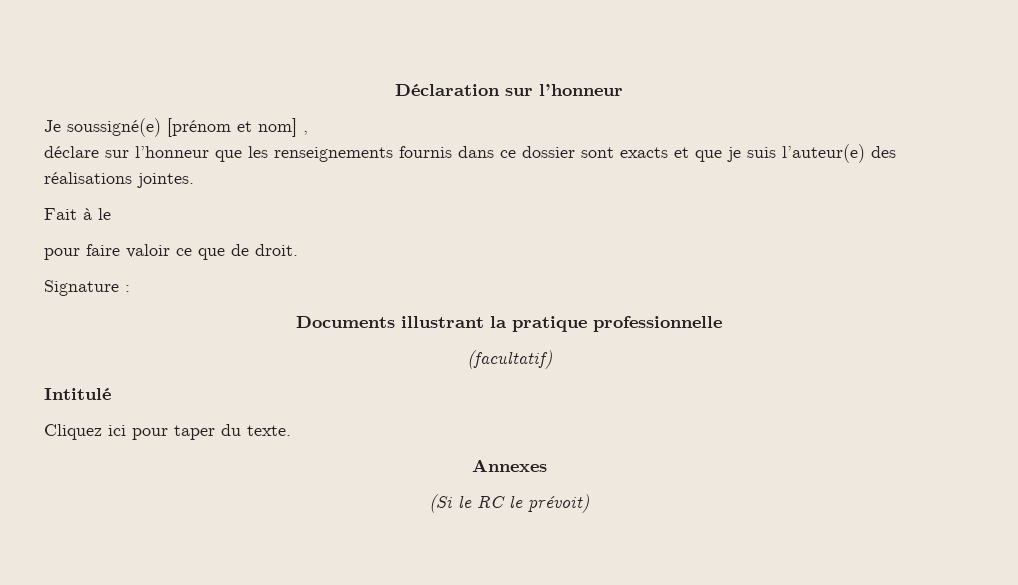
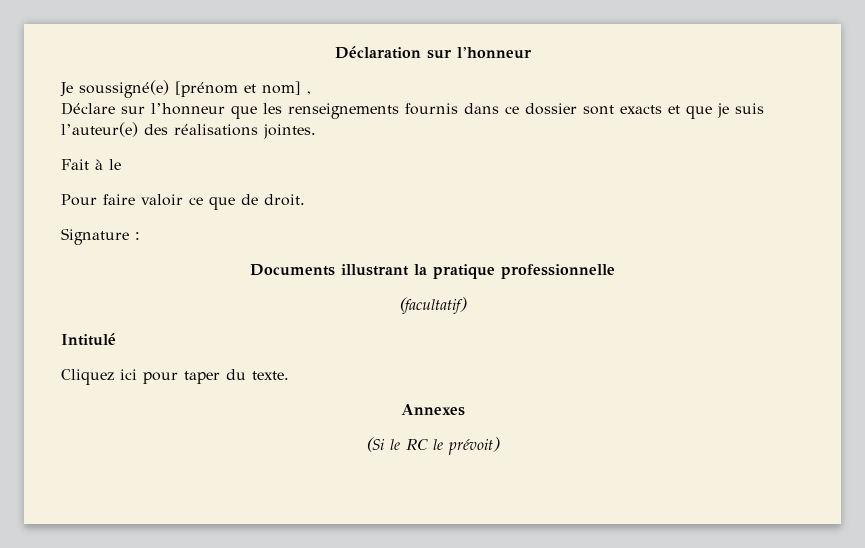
[44,146,99,158] déclare -> [61,102,115,115] Déclare
[44,248,80,260] pour -> [61,194,97,206] Pour

